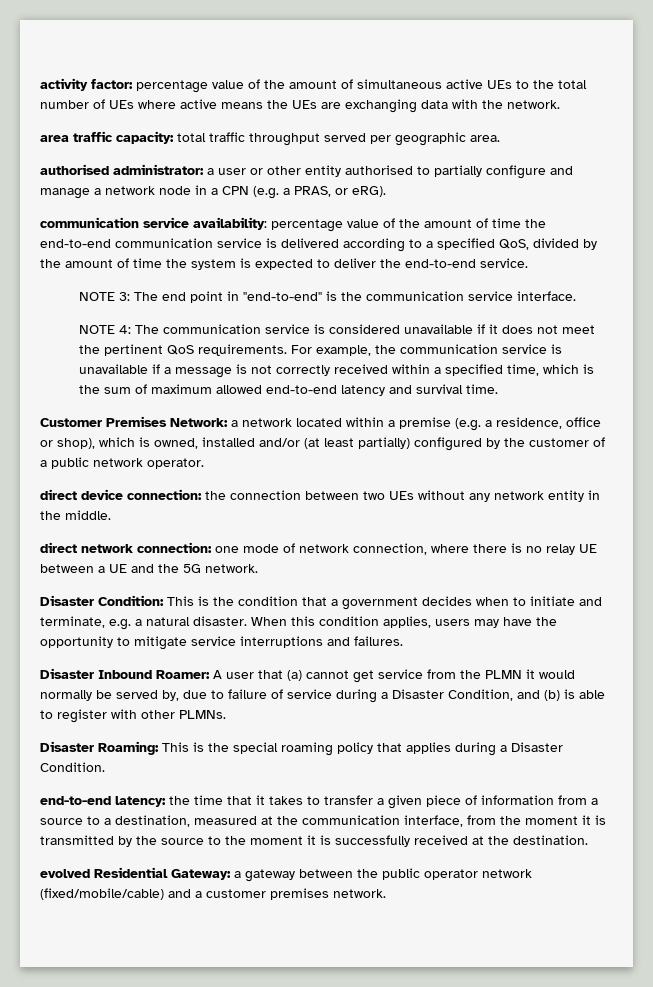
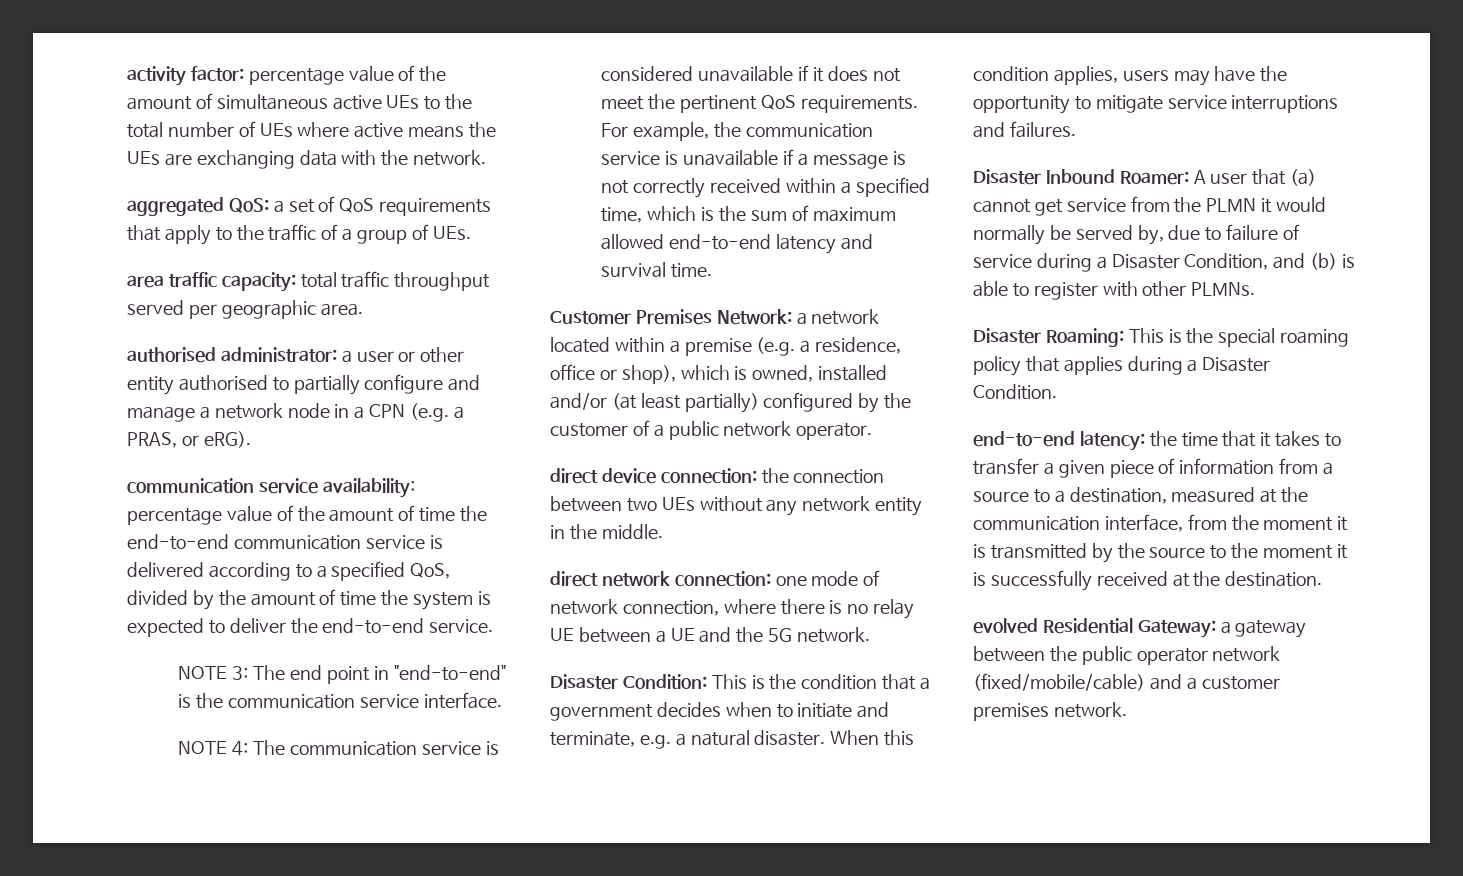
(560, 104) none -> [127,196,492,216] [127,224,471,245] // aggregated QoS: a set of QoS requirements that apply to the traffic of a group of UEs.

